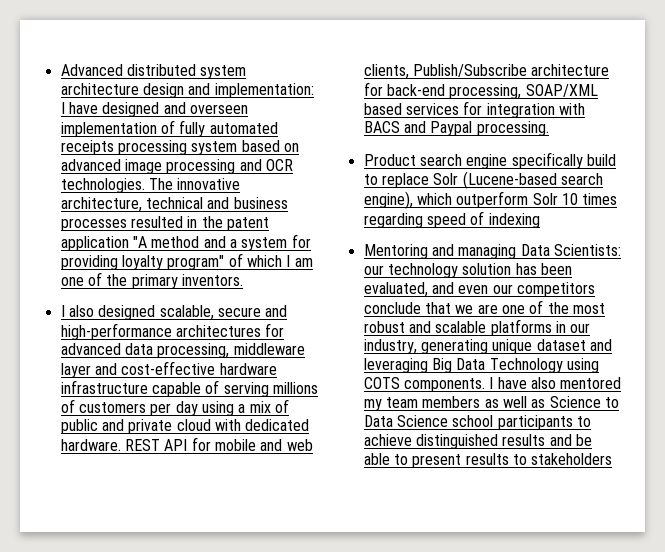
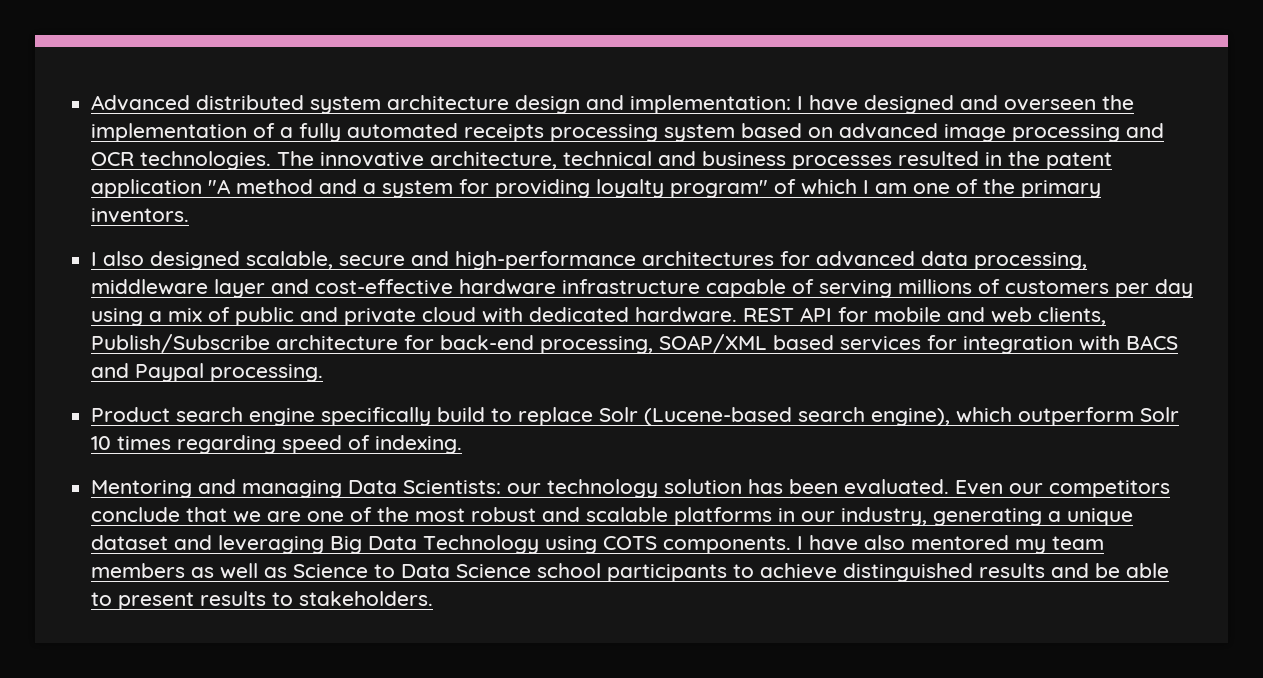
(248, 109) none -> [1102,95,1135,110] the
(175, 127) none -> [280,127,294,138] a
[488,213,540,228] indexing -> [375,435,463,454] indexing.
[363,282,489,297] evaluated, and even -> [844,479,1004,495] evaluated. Even
(488, 346) none -> [1048,511,1062,522] a
[531,453,613,465] stakeholders -> [299,591,434,606] stakeholders.

